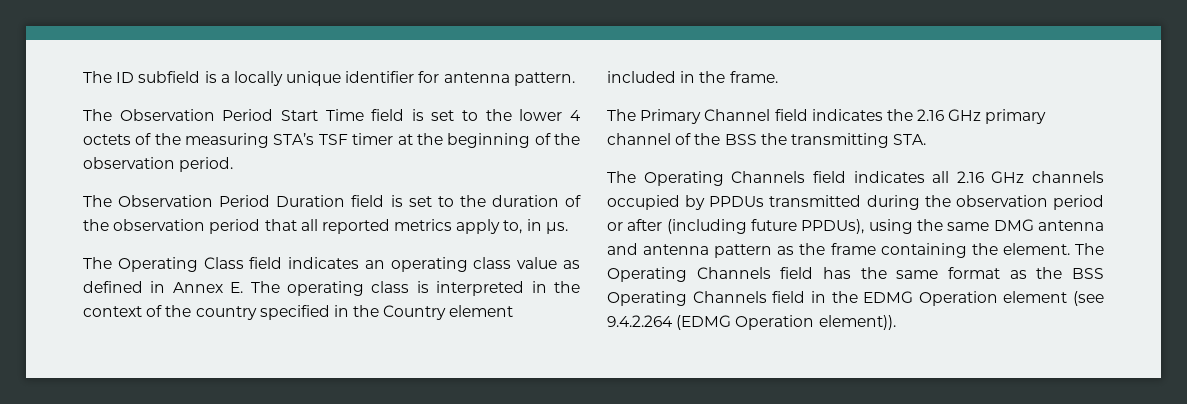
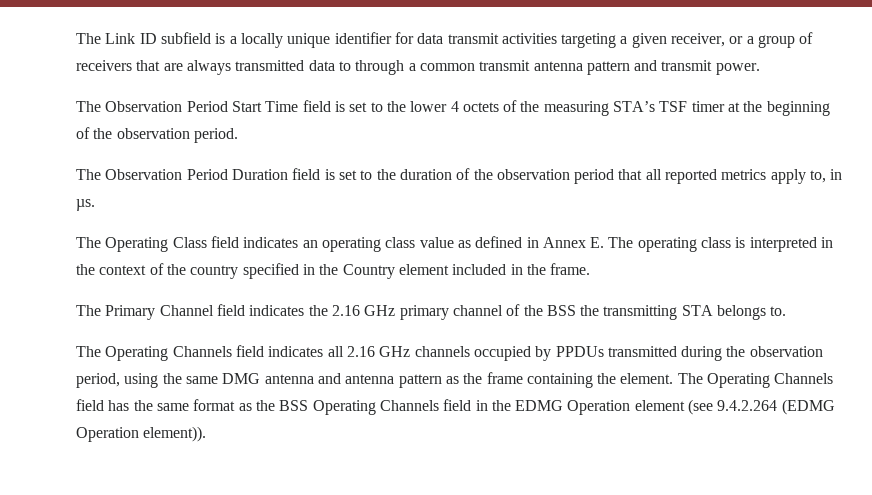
[83,71,112,83] The -> [76,33,136,44] The Link
[443,72,575,86] antenna pattern. -> [417,32,814,48] [76,60,760,75] data transmit activities targeting a given receiver, or a group of receivers that are always transmitted data to through a common transmit antenna pattern and transmit power.
[893,134,927,145] STA. -> [681,305,787,320] STA belongs to.
[1053,195,1104,210] [607,219,865,234] period or after (including future PPDUs), -> [76,373,120,388] period,

